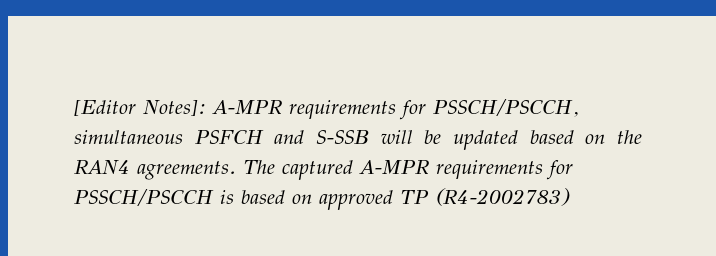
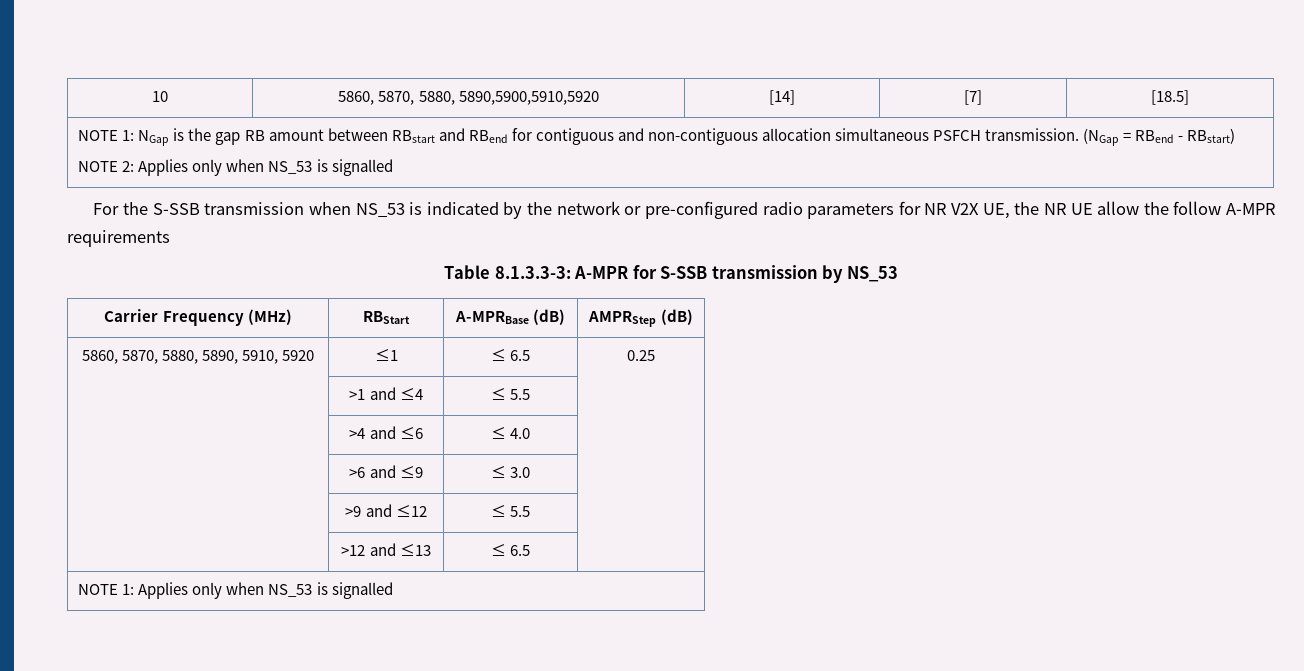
[74,99,580,120] [74,130,643,150] [74,160,574,180] [74,188,570,210] [Editor Notes]: A-MPR requirements for PSSCH/PSCCH, simultaneous PSFCH and S-SSB will be updated based on the RAN4 agreements. The captured A-MPR requirements for PSSCH/PSCCH is based on approved TP (R4-2002783) -> [152,91,168,102] [338,91,599,105] [769,90,795,105] [964,90,982,105] [1151,90,1189,105] [78,128,1236,146] [78,159,393,176] [93,201,1276,219] [67,230,170,247] [444,265,898,283] [104,309,292,326] [363,311,410,324] [454,309,566,325] [588,309,693,327] [81,350,315,364] [374,349,398,361] [490,349,531,361] [627,350,655,361] [349,387,423,400] [490,388,531,400] [349,426,423,439] [490,427,531,439] [349,465,423,478] [490,466,531,478] [345,504,427,517] [490,505,531,517] [341,543,431,556] [490,544,531,556] [78,582,393,599] 10 | 5860, 5870, 5880, 5890,5900,5910,5920 | [14] | [7] | [18.5] // NOTE 1: NGap is the gap RB amount between RBstart and RBend for contiguous and non-contiguous allocation simultaneous PSFCH transmission. (NGap = RBend - RBstart) // NOTE 2: Applies only when NS_53 is signalled // For the S-SSB transmission when NS_53 is indicated by the network or pre-configured radio parameters for NR V2X UE, the NR UE allow the follow A-MPR requirements // Table 8.1.3.3-3: A-MPR for S-SSB transmission by NS_53 // Carrier Frequency (MHz) | RBStart | A-MPRBase (dB) | AMPRStep (dB) // 5860, 5870, 5880, 5890, 5910, 5920 | ≤1 | ≤ 6.5 | 0.25 // | >1 and ≤4 | ≤ 5.5 | // | >4 and ≤6 | ≤ 4.0 | // | >6 and ≤9 | ≤ 3.0 | // | >9 and ≤12 | ≤ 5.5 | // | >12 and ≤13 | ≤ 6.5 | // NOTE 1: Applies only when NS_53 is signalled

